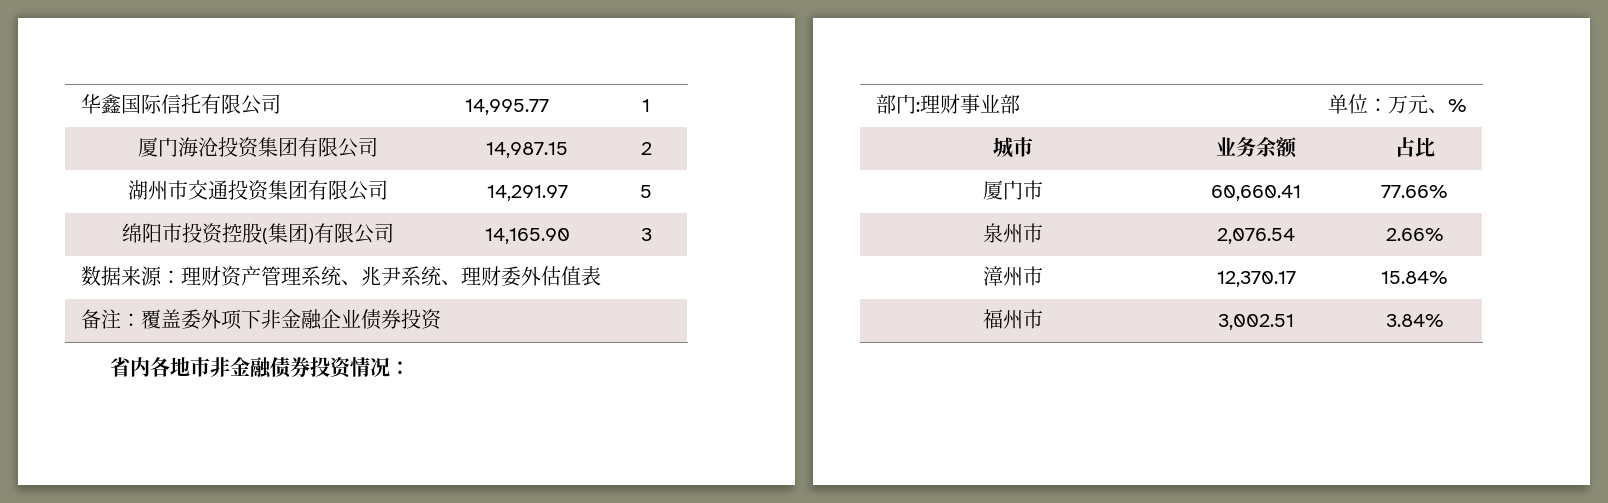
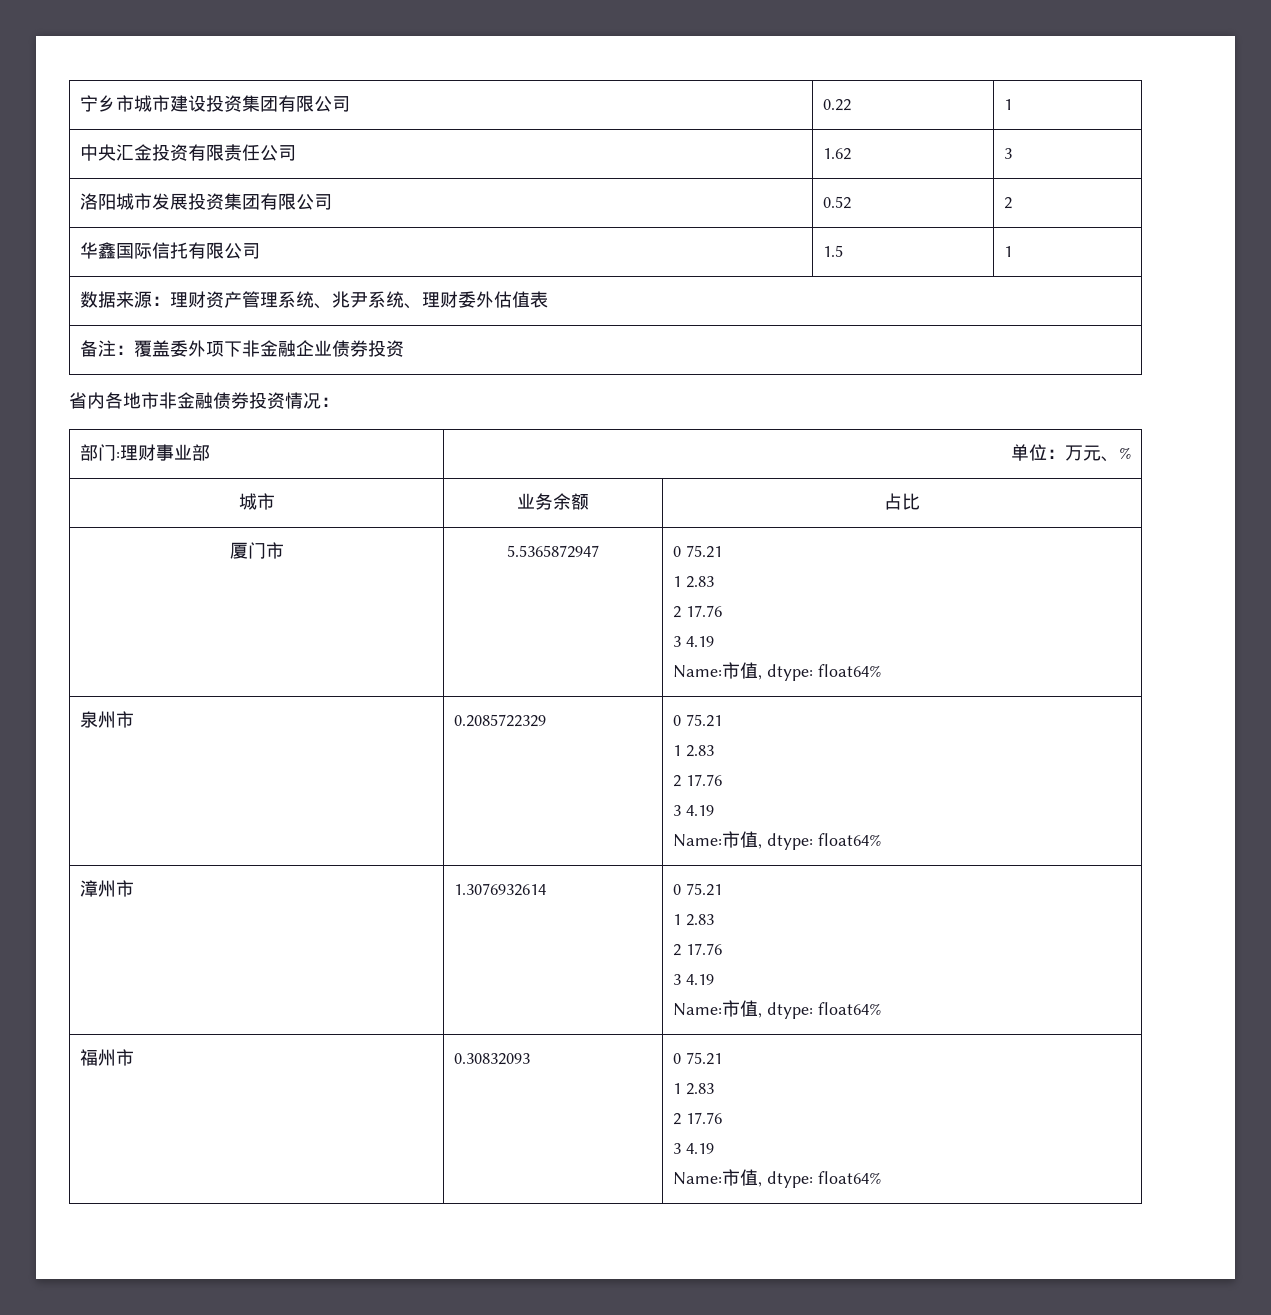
(80, 104) none -> [80,95,351,112] [823,99,852,111] [1004,99,1013,110] [80,144,297,161] [823,148,852,160] [1004,148,1013,159] [80,193,333,210] [823,196,852,209] [1004,197,1013,209] 宁乡市城市建设投资集团有限公司 | 0.22 | 1 // 中央汇金投资有限责任公司 | 1.62 | 3 // 洛阳城市发展投资集团有限公司 | 0.52 | 2 //
[464,99,549,115] [642,99,650,112] [137,137,378,158] [486,142,568,158] [640,142,652,155] [127,180,388,201] [486,185,568,201] [640,185,652,198] [121,223,394,244] [484,228,570,244] [640,228,652,241] 14,995.77 | 1 // 厦门海沧投资集团有限公司 | 14,987.15 | 2 // 湖州市交通投资集团有限公司 | 14,291.97 | 5 // 绵阳市投资控股(集团)有限公司 | 14,165.90 | 3 -> [823,245,844,257] [1004,246,1013,257] 1.5 | 1
[1211,185,1301,201] [1381,185,1448,198] [983,223,1043,243] [1217,228,1295,244] [1385,228,1444,241] [983,266,1043,286] [1216,271,1296,287] [1381,271,1448,284] [983,309,1043,329] [1218,314,1294,330] [1385,314,1444,327] 60,660.41 | 77.66% // 泉州市 | 2,076.54 | 2.66% // 漳州市 | 12,370.17 | 15.84% // 福州市 | 3,002.51 | 3.84% -> [507,545,599,558] [673,545,723,558] [673,576,715,588] [673,605,723,618] [673,636,715,647] [673,662,882,681] [80,711,135,728] [454,714,547,727] [673,714,723,727] [673,745,715,757] [673,774,723,787] [673,805,715,816] [673,831,882,850] [80,880,135,897] [454,883,547,896] [673,883,723,896] [673,914,715,926] [673,943,723,956] [673,974,715,985] [673,1000,882,1019] [80,1049,135,1066] [454,1053,531,1065] [673,1052,723,1065] [673,1083,715,1095] [673,1112,723,1125] [673,1143,715,1154] [673,1169,882,1188] 5.5365872947 | 0 75.21 // 1 2.83 // 2 17.76 // 3 4.19 // Name:市值, dtype: float64% // 泉州市 | 0.2085722329 | 0 75.21 // 1 2.83 // 2 17.76 // 3 4.19 // Name:市值, dtype: float64% // 漳州市 | 1.3076932614 | 0 75.21 // 1 2.83 // 2 17.76 // 3 4.19 // Name:市值, dtype: float64% // 福州市 | 0.30832093 | 0 75.21 // 1 2.83 // 2 17.76 // 3 4.19 // Name:市值, dtype: float64%

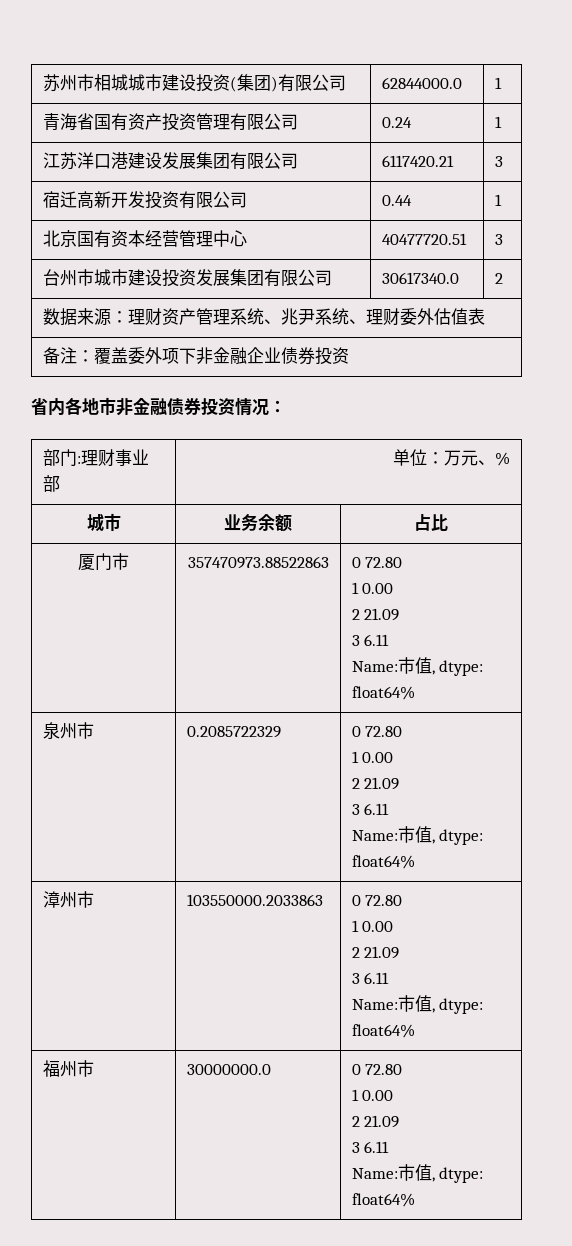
[80,95,117,112] 宁乡 -> [42,74,346,92] [381,77,462,89] [494,77,502,89] [42,113,298,131] [381,117,412,128] [494,116,502,128] [42,152,298,170] [381,155,454,167] [494,156,503,167] [42,191,247,209] [381,195,412,206] [494,194,502,206] [42,230,247,248] [381,233,467,245] [494,234,503,245] [42,269,77,286] 苏州市相城城市建设投资(集团)有限公司 | 62844000.0 | 1 // 青海省国有资产投资管理有限公司 | 0.24 | 1 // 江苏洋口港建设发展集团有限公司 | 6117420.21 | 3 // 宿迁高新开发投资有限公司 | 0.44 | 1 // 北京国有资本经营管理中心 | 40477720.51 | 3 // 台州
[242,95,351,112] [823,99,852,111] [1004,99,1013,110] [80,144,297,161] [823,148,852,160] [1004,148,1013,159] [80,193,333,210] [823,196,852,209] [1004,197,1013,209] [80,242,261,259] [823,245,844,257] [1004,246,1013,257] 集团有限公司 | 0.22 | 1 // 中央汇金投资有限责任公司 | 1.62 | 3 // 洛阳城市发展投资集团有限公司 | 0.52 | 2 // 华鑫国际信托有限公司 | 1.5 | 1 -> [195,269,332,287] [381,272,459,284] [494,273,503,284] 发展集团有限公司 | 30617340.0 | 2
[507,545,599,558] [673,545,723,558] [673,576,715,588] [673,605,723,618] [673,636,715,647] 5.5365872947 | 0 75.21 // 1 2.83 // 2 17.76 // 3 4.19 -> [187,556,329,569] [351,557,403,568] [351,582,394,594] [351,608,400,621] [351,634,390,646] 357470973.88522863 | 0 72.80 // 1 0.00 // 2 21.09 // 3 6.11
[686,714,723,727] [673,745,715,757] [673,774,723,787] [673,805,715,816] 75.21 // 1 2.83 // 2 17.76 // 3 4.19 -> [365,726,403,737] [351,751,394,763] [351,777,400,790] [351,803,390,815] 72.80 // 1 0.00 // 2 21.09 // 3 6.11
[454,883,547,896] [673,883,723,896] [673,914,715,926] [673,943,723,956] [673,974,715,985] 1.3076932614 | 0 75.21 // 1 2.83 // 2 17.76 // 3 4.19 -> [186,894,323,906] [351,895,403,906] [351,920,394,932] [351,946,400,959] [351,972,390,984] 103550000.2033863 | 0 72.80 // 1 0.00 // 2 21.09 // 3 6.11
[454,1053,531,1065] [673,1052,723,1065] [673,1083,715,1095] [673,1112,723,1125] [673,1143,715,1154] 0.30832093 | 0 75.21 // 1 2.83 // 2 17.76 // 3 4.19 -> [186,1064,271,1075] [351,1064,403,1075] [351,1089,394,1101] [351,1115,400,1128] [351,1141,390,1153] 30000000.0 | 0 72.80 // 1 0.00 // 2 21.09 // 3 6.11

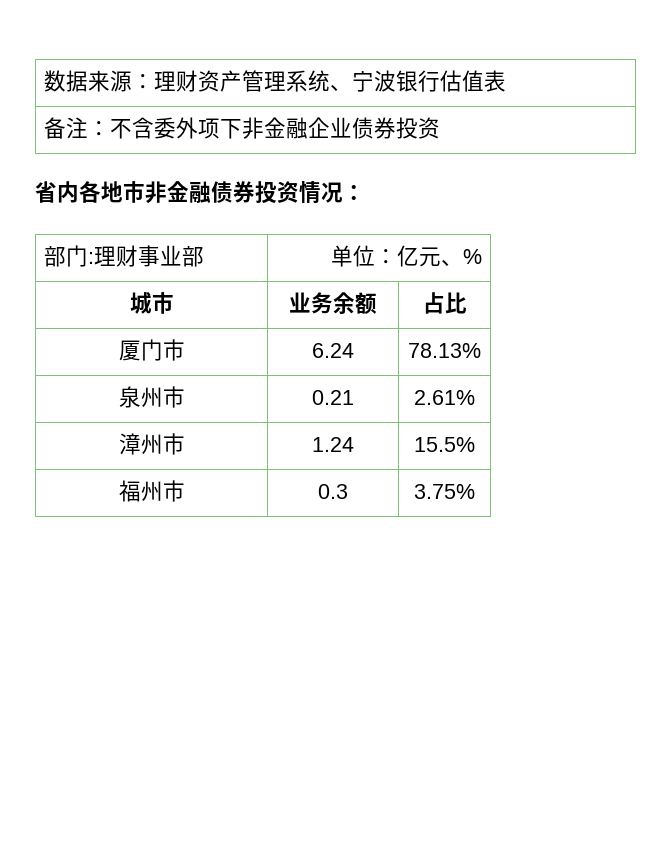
[42,74,346,92] [381,77,462,89] [494,77,502,89] [42,113,298,131] [381,117,412,128] [494,116,502,128] [42,152,298,170] [381,155,454,167] [494,156,503,167] [42,191,247,209] [381,195,412,206] [494,194,502,206] [42,230,247,248] [381,233,467,245] [494,234,503,245] [42,269,332,287] [381,272,459,284] [494,273,503,284] 苏州市相城城市建设投资(集团)有限公司 | 62844000.0 | 1 // 青海省国有资产投资管理有限公司 | 0.24 | 1 // 江苏洋口港建设发展集团有限公司 | 6117420.21 | 3 // 宿迁高新开发投资有限公司 | 0.44 | 1 // 北京国有资本经营管理中心 | 40477720.51 | 3 // 台州市城市建设投资发展集团有限公司 | 30617340.0 | 2 // -> (44, 81) none
[280,308,434,326] 兆尹系统、理财委外 -> [352,70,441,92] 宁波银行
[93,347,128,364] 覆盖 -> [110,117,155,139] 不含
[444,450,462,466] 万 -> [396,245,419,267] 亿
[187,556,329,569] [351,557,403,568] [351,582,394,594] [351,608,400,621] [351,634,390,646] [351,657,484,676] [351,686,415,700] [42,722,94,739] [186,726,281,738] [351,726,403,737] [351,751,394,763] [351,777,400,790] [351,803,390,815] [351,826,484,845] [351,855,415,869] [42,891,94,908] [186,894,323,906] [351,895,403,906] [351,920,394,932] [351,946,400,959] [351,972,390,984] [351,995,484,1014] [351,1024,415,1038] [42,1060,94,1077] [186,1064,271,1075] [351,1064,403,1075] [351,1089,394,1101] [351,1115,400,1128] [351,1141,390,1153] [351,1164,484,1183] [351,1193,415,1207] 357470973.88522863 | 0 72.80 // 1 0.00 // 2 21.09 // 3 6.11 // Name:市值, dtype: float64% // 泉州市 | 0.2085722329 | 0 72.80 // 1 0.00 // 2 21.09 // 3 6.11 // Name:市值, dtype: float64% // 漳州市 | 103550000.2033863 | 0 72.80 // 1 0.00 // 2 21.09 // 3 6.11 // Name:市值, dtype: float64% // 福州市 | 30000000.0 | 0 72.80 // 1 0.00 // 2 21.09 // 3 6.11 // Name:市值, dtype: float64% -> [312,343,354,358] [408,343,481,358] [118,386,185,408] [312,390,354,405] [414,390,475,405] [118,433,185,455] [312,437,354,452] [414,437,475,452] [118,480,185,502] [318,484,348,499] [414,484,475,499] 6.24 | 78.13% // 泉州市 | 0.21 | 2.61% // 漳州市 | 1.24 | 15.5% // 福州市 | 0.3 | 3.75%

